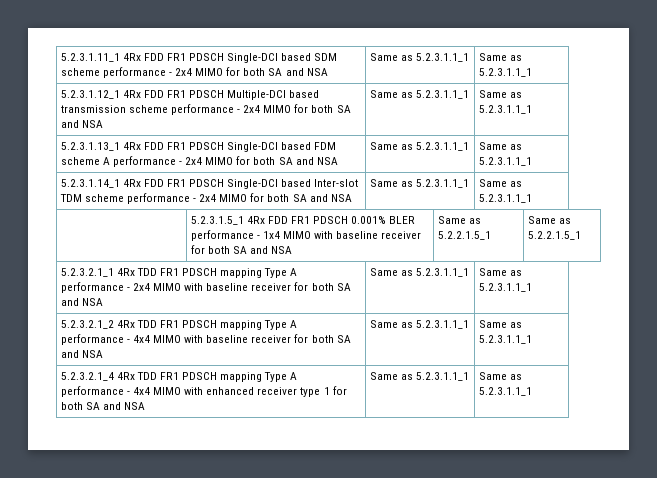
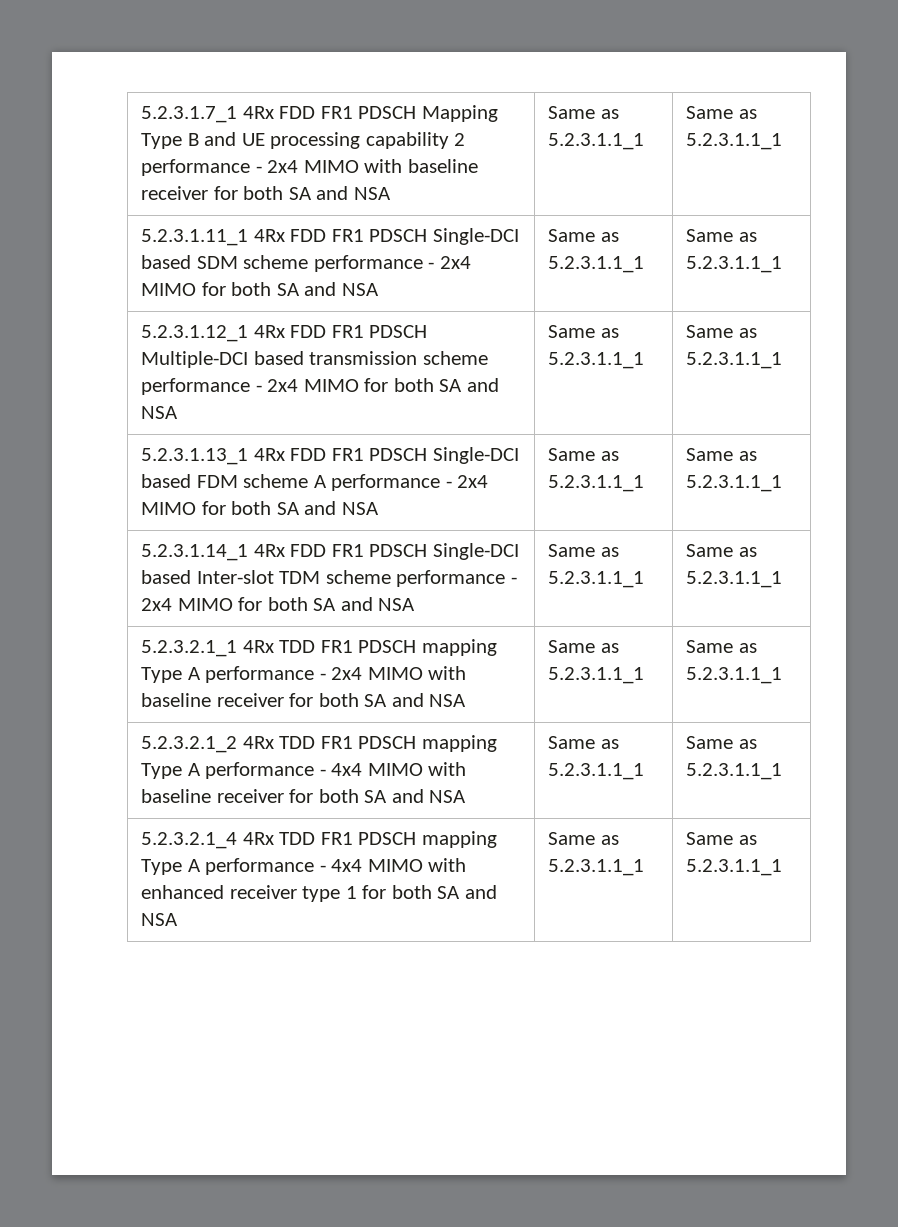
(60, 57) none -> [141,105,498,123] [141,132,466,149] [141,159,478,176] [141,186,391,200] [548,106,619,119] [548,133,645,150] [686,106,757,119] [686,133,783,150] 5.2.3.1.7_1 4Rx FDD FR1 PDSCH Mapping Type B and UE processing capability 2 performance - 2x4 MIMO with baseline receiver for both SA and NSA | Same as 5.2.3.1.1_1 | Same as 5.2.3.1.1_1 //
[190,216,416,225] [190,230,422,241] [190,245,293,254] [437,216,481,224] [437,231,491,240] [527,216,571,224] [527,231,581,240] // | 5.2.3.1.5_1 4Rx FDD FR1 PDSCH 0.001% BLER performance - 1x4 MIMO with baseline receiver for both SA and NSA | Same as 5.2.2.1.5_1 | Same as 5.2.2.1.5_1 -> (783, 579) none

